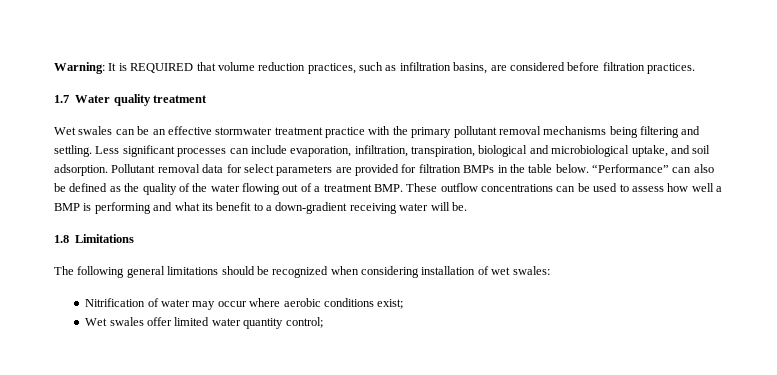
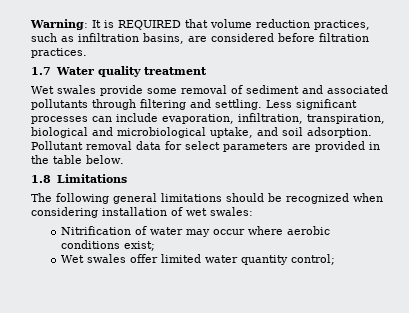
[115,126,638,138] can be an effective stormwater treatment practice with the primary pollutant removal mechanisms being -> [100,85,388,96] [31,99,136,110] provide some removal of sediment and associated pollutants through
[401,164,495,173] for filtration BMPs -> (365, 146) none
[592,164,714,173] [54,183,722,195] [54,202,467,214] “Performance” can also be defined as the quality of the water flowing out of a treatment BMP. These outflow concentrations can be used to assess how well a BMP is performing and what its benefit to a down-gradient receiving water will be. -> (124, 159) none

